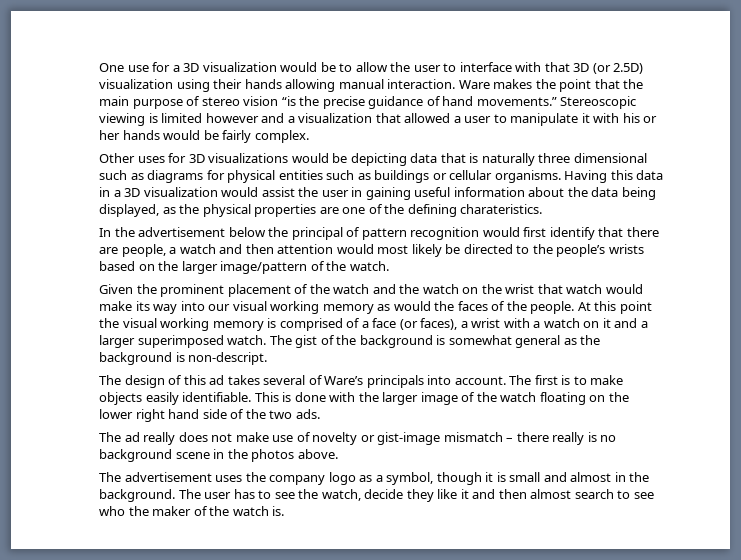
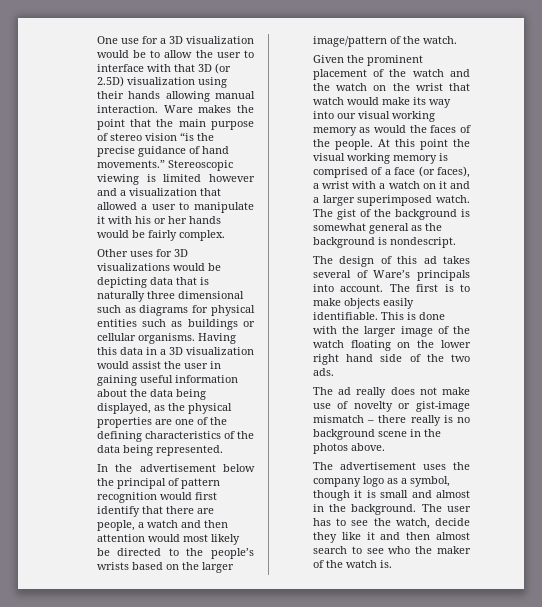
[460,204,543,214] charateristics. -> [144,431,254,439] [96,445,223,456] characteristics of the data being represented.
[188,352,268,365] non-descript. -> [389,237,456,248] nondescript.

